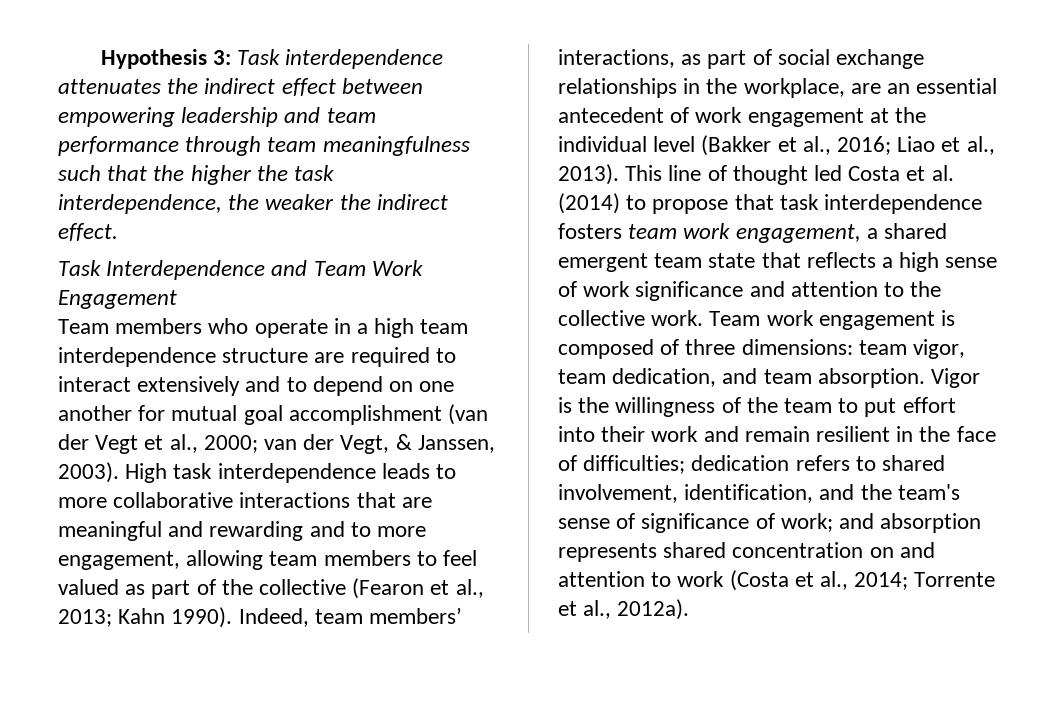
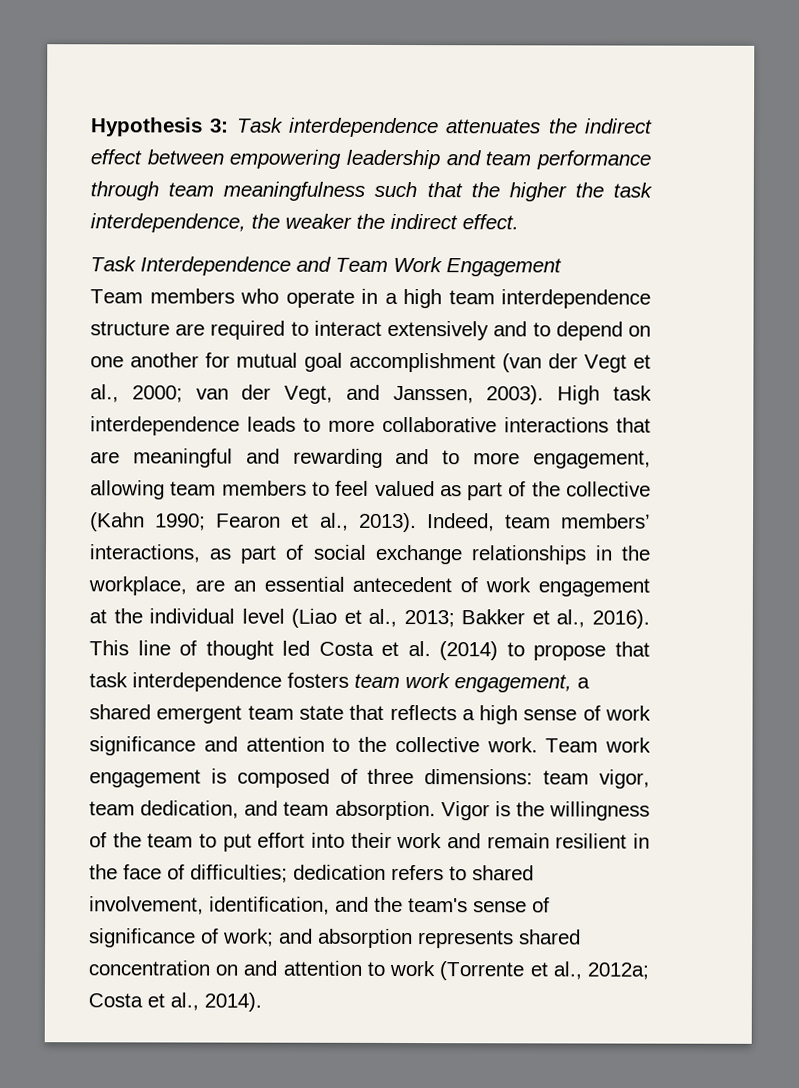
[395,434,412,450] & -> [345,384,380,400] and
[352,578,484,599] [58,607,233,628] (Fearon et al., 2013; Kahn 1990). -> [90,512,417,533] (Kahn 1990; Fearon et al., 2013).
[701,135,995,156] [558,164,619,185] (Bakker et al., 2016; Liao et al., 2013). -> [291,608,650,629] (Liao et al., 2013; Bakker et al., 2016).
[729,570,996,591] [558,599,690,620] (Costa et al., 2014; Torrente et al., 2012a). -> [439,961,649,981] [88,992,262,1012] (Torrente et al., 2012a; Costa et al., 2014).

